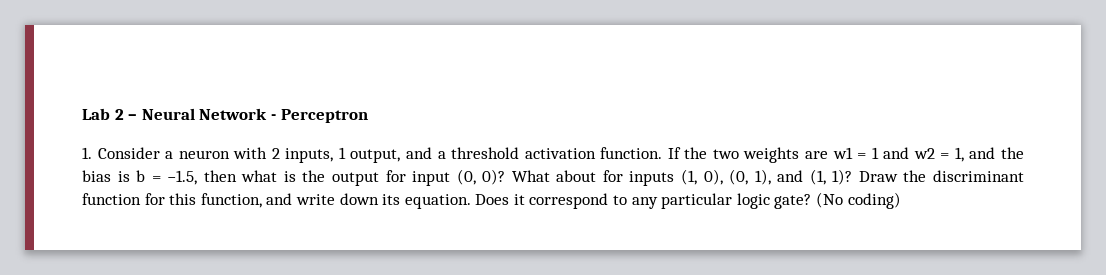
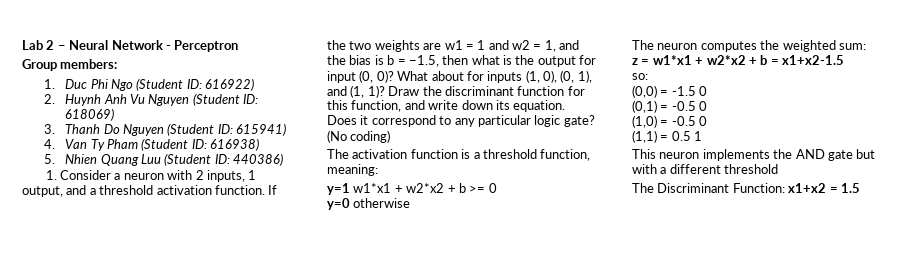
(368, 116) none -> [22,59,118,71] [43,78,255,91] [43,93,259,106] [65,108,115,121] [43,123,287,136] [43,138,260,151] [43,153,284,166] // Group members: // 1. Duc Phi Ngo (Student ID: 616922) // 2. Huynh Anh Vu Nguyen (Student ID: 618069) // 3. Thanh Do Nguyen (Student ID: 615941) // 4. Van Ty Pham (Student ID: 616938) // 5. Nhien Quang Luu (Student ID: 440386)
(901, 200) none -> [327,149,591,161] [327,164,378,176] [327,183,497,195] [327,198,411,210] [632,40,866,52] [632,55,844,65] [632,73,648,80] [632,85,708,98] [632,100,708,113] [632,115,708,128] [632,130,703,143] [632,149,876,161] [632,164,779,174] [632,183,860,193] // The activation function is a threshold function, meaning: // y=1 w1*x1 + w2*x2 + b >= 0 // y=0 otherwise // The neuron computes the weighted sum: // z = w1*x1 + w2*x2 + b = x1+x2-1.5 // so: // (0,0) = -1.5 0 // (0,1) = -0.5 0 // (1,0) = -0.5 0 // (1,1) = 0.5 1 // This neuron implements the AND gate but with a different threshold // The Discriminant Function: x1+x2 = 1.5

